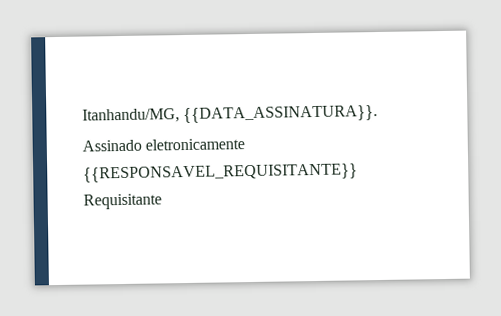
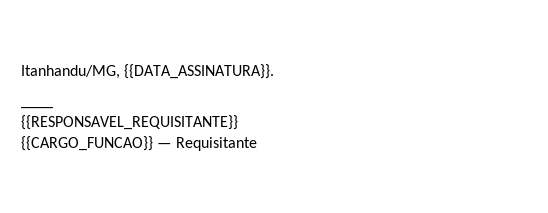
[82,138,246,152] Assinado eletronicamente -> [21,106,53,109] ____
(358, 173) none -> [21,136,172,151] {{CARGO_FUNCAO}} —

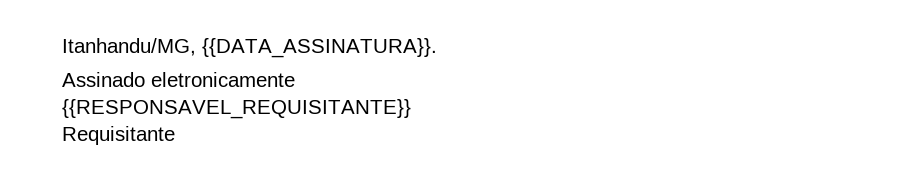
[21,106,53,109] ____ -> [62,72,295,87] Assinado eletronicamente
[21,136,172,151] {{CARGO_FUNCAO}} — -> (411, 109) none

